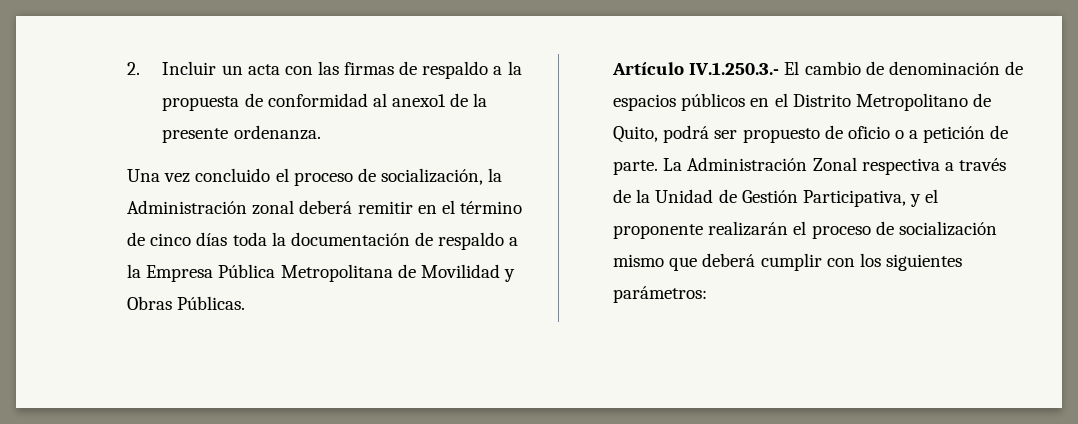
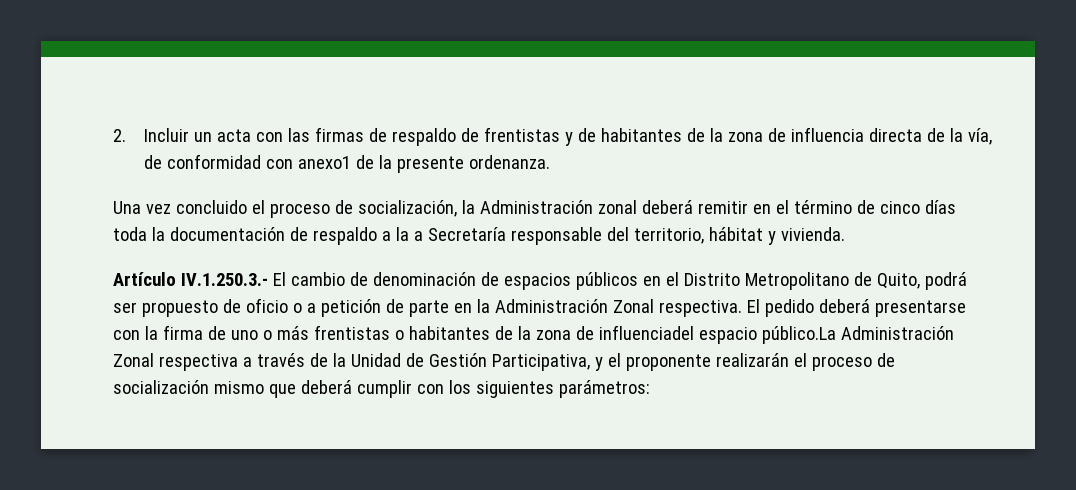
[493,61,522,75] [162,96,240,111] a la propuesta -> [460,127,992,146] de frentistas y de habitantes de la zona de influencia directa de la vía,
[372,93,387,107] al -> [265,159,293,169] con
[146,264,515,282] [127,296,246,310] Empresa Pública Metropolitana de Movilidad y Obras Públicas. -> [413,227,845,245] a Secretaría responsable del territorio, hábitat y vivienda.
[613,158,683,175] parte. La -> [408,299,966,317] [112,325,836,344] parte en la Administración Zonal respectiva. El pedido deberá presentarse con la firma de uno o más frentistas o habitantes de la zona de influenciadel espacio público.La

